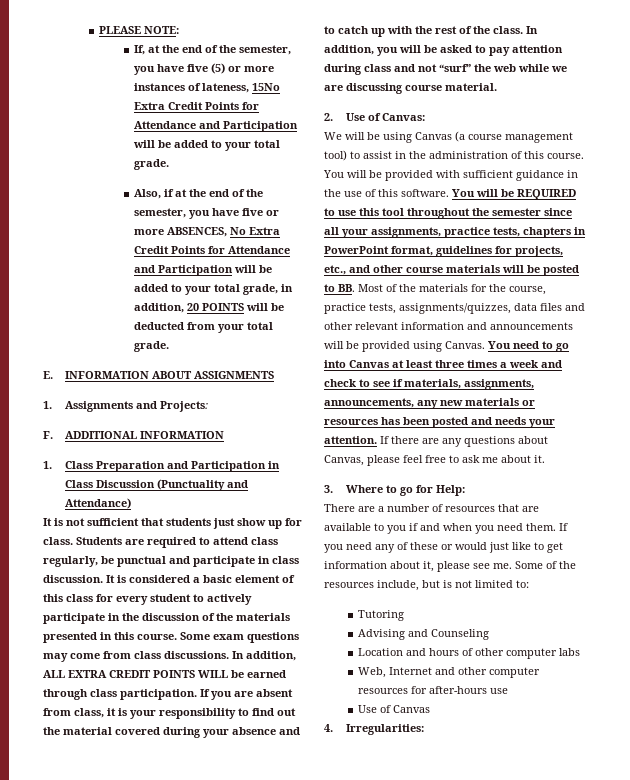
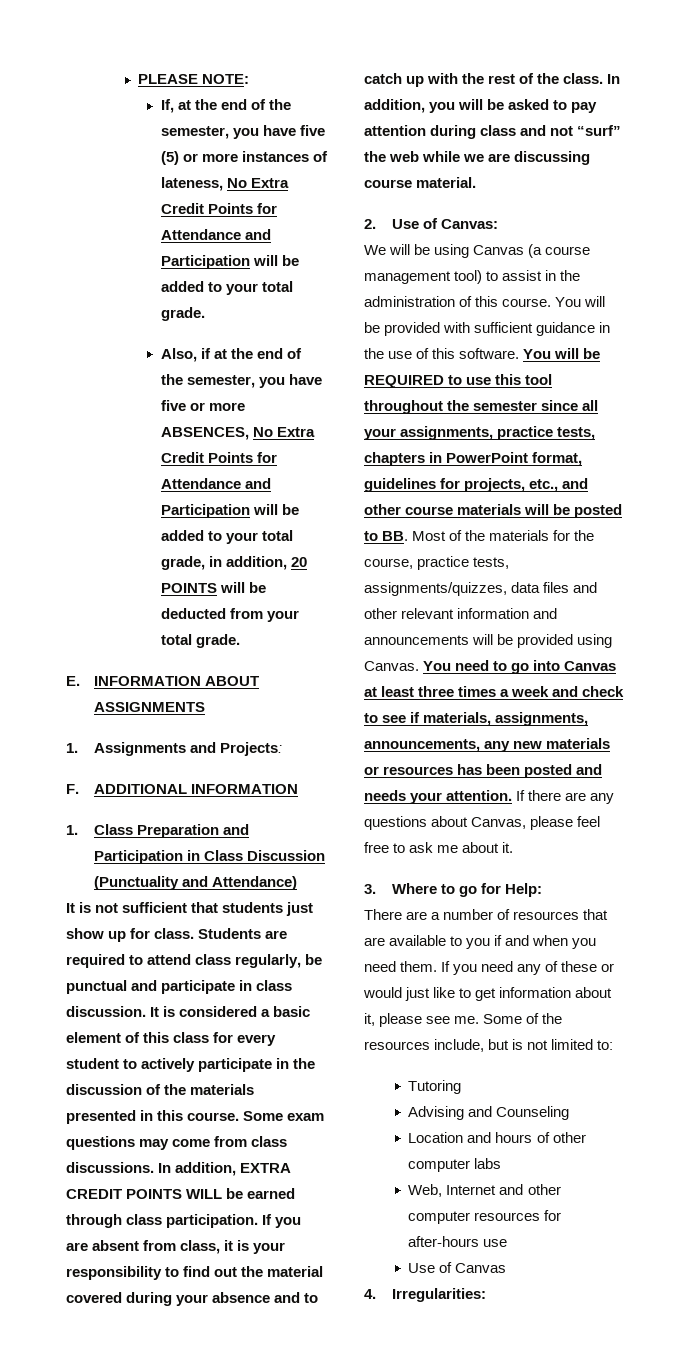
[252,83,280,91] 15No -> [226,178,247,188] No
[43,670,65,678] ALL -> (237, 1169) none

